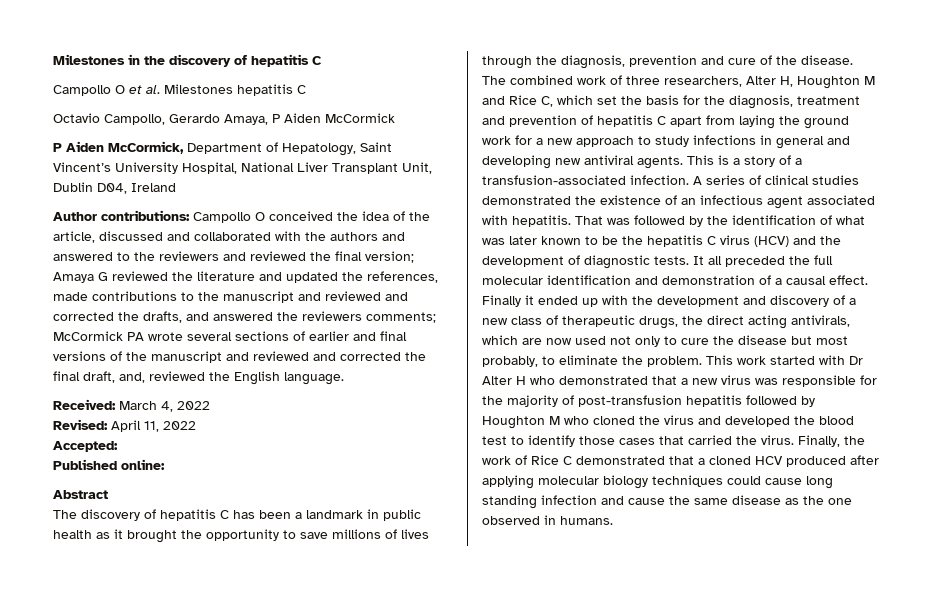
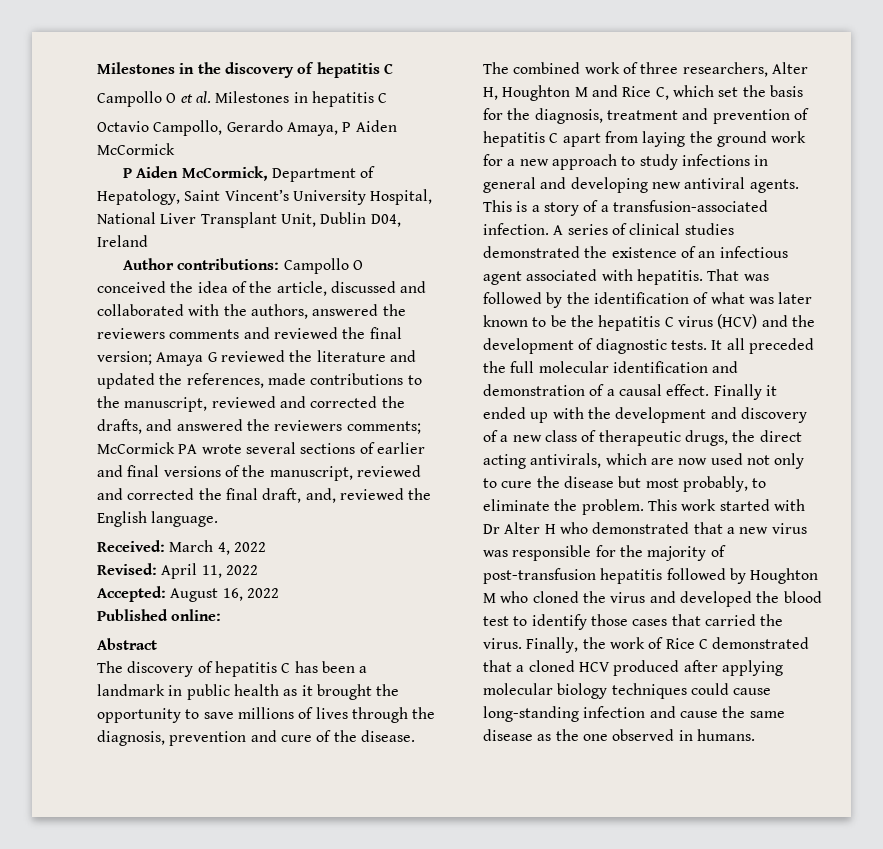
(233, 89) none -> [293,92,308,103] in
[330,232,405,241] [53,251,219,261] authors and answered to the reviewers -> [250,304,406,319] [97,328,240,339] authors, answered the reviewers comments
[223,291,321,303] manuscript and -> [124,397,208,412] manuscript,
[151,351,249,363] manuscript and -> [269,466,353,481] manuscript,
(118, 446) none -> [170,588,279,602] August 16, 2022
[806,476,833,489] [482,495,537,509] long standing -> [483,706,579,722] long-standing

